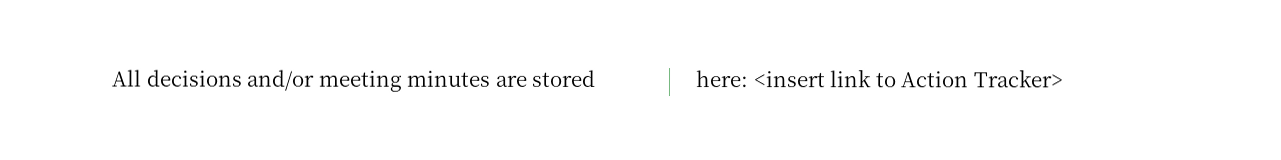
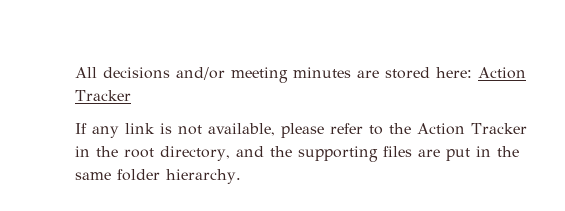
[752,69,1064,88] <insert link to Action Tracker> -> [478,67,526,79] [75,90,131,101] [75,123,527,138] [75,146,519,162] [75,169,241,184] Action Tracker // If any link is not available, please refer to the Action Tracker in the root directory, and the supporting files are put in the same folder hierarchy.

